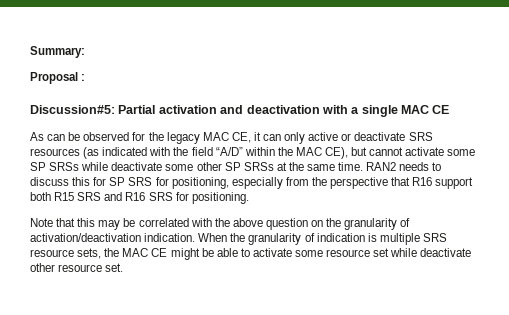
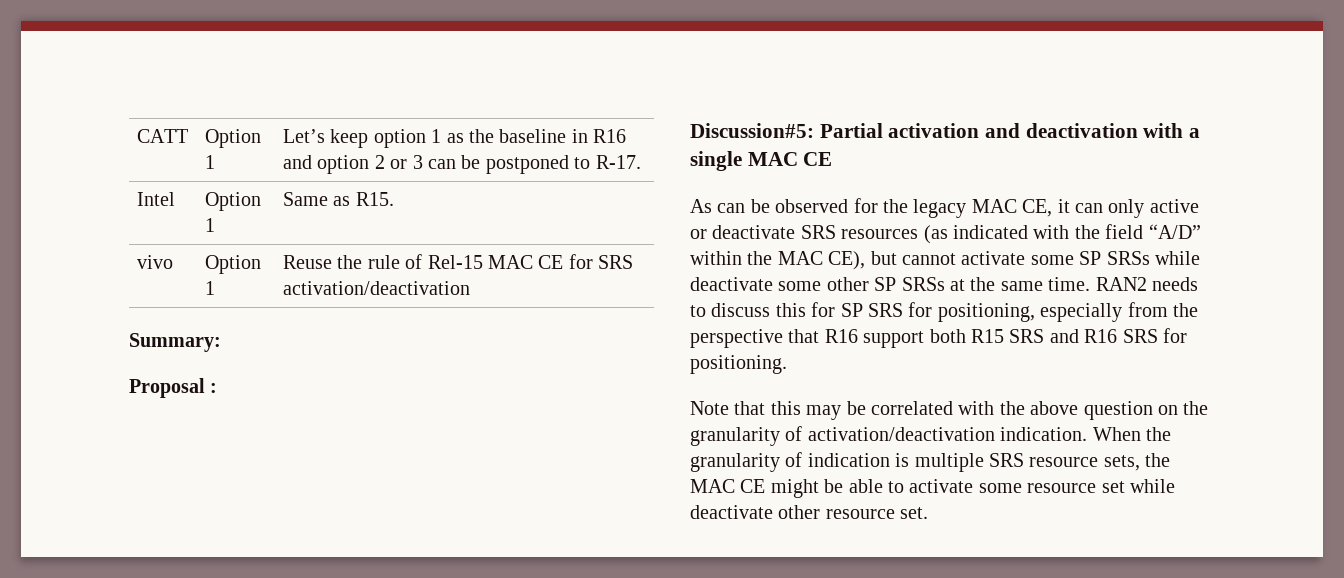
(30, 52) none -> [137,129,189,143] [205,129,262,148] [205,155,216,169] [283,129,627,148] [283,155,641,174] [137,192,176,206] [205,192,262,211] [205,218,216,232] [283,192,394,206] [137,255,174,269] [205,255,262,274] [205,281,216,295] [283,254,634,269] [283,281,471,295] CATT | Option 1 | Let’s keep option 1 as the baseline in R16 and option 2 or 3 can be postponed to R-17. // Intel | Option 1 | Same as R15. // vivo | Option 1 | Reuse the rule of Rel-15 MAC CE for SRS activation/deactivation //

